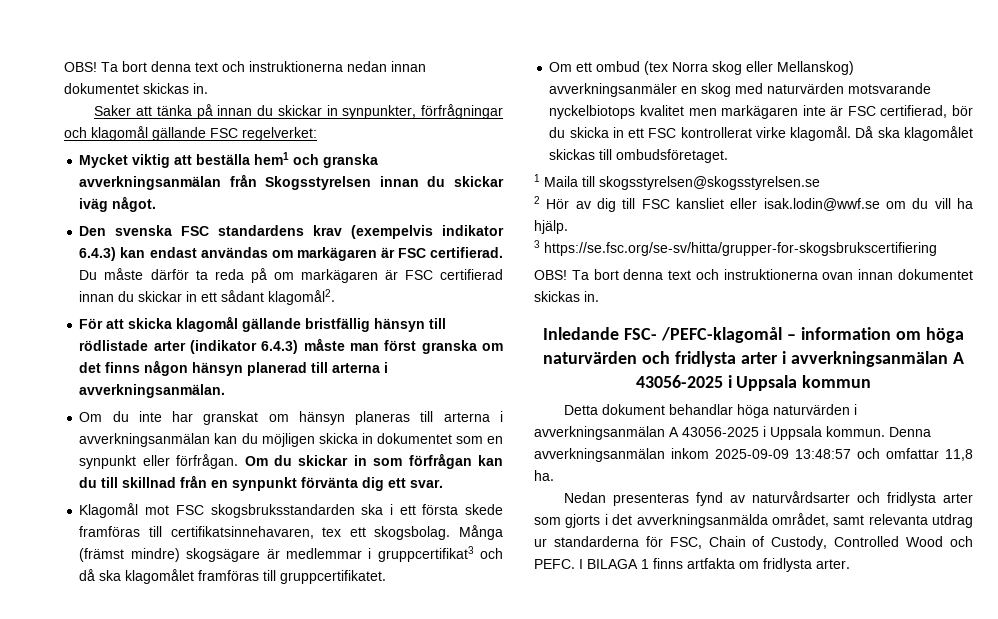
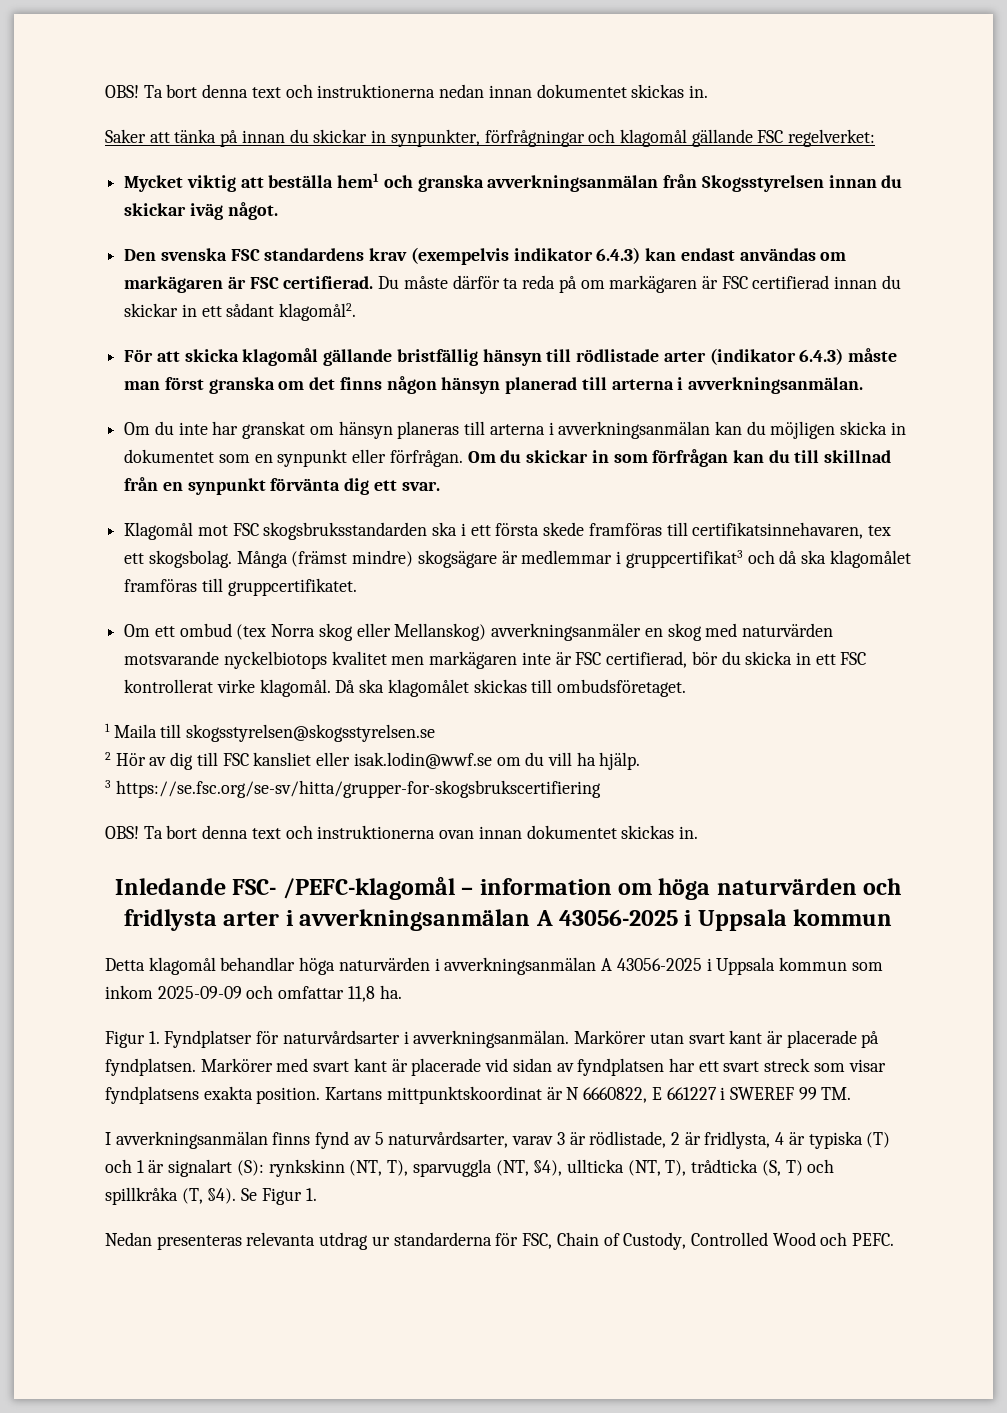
[602,404,666,415] dokument -> [148,957,216,975] klagomål
[826,426,931,437] [534,448,665,462] kommun. Denna avverkningsanmälan -> [778,957,883,971] kommun som
[795,449,851,459] 13:48:57 -> (242, 992) none
[564,491,973,506] [534,513,865,528] Nedan presenteras fynd av naturvårdsarter och fridlysta arter som gjorts i det avverkningsanmälda området, samt -> [105,1030,880,1048] [105,1058,886,1076] [105,1086,852,1104] [105,1131,891,1149] [105,1159,835,1177] [105,1187,317,1205] [105,1232,242,1250] Figur 1. Fyndplatser för naturvårdsarter i avverkningsanmälan. Markörer utan svart kant är placerade på fyndplatsen. Markörer med svart kant är placerade vid sidan av fyndplatsen har ett svart streck som visar fyndplatsens exakta position. Kartans mittpunktskoordinat är N 6660822, E 661227 i SWEREF 99 TM. // I avverkningsanmälan finns fynd av 5 naturvårdsarter, varav 3 är rödlistade, 2 är fridlysta, 4 är typiska (T) och 1 är signalart (S): rynkskinn (NT, T), sparvuggla (NT, §4), ullticka (NT, T), trådticka (S, T) och spillkråka (T, §4). Se Figur 1. // Nedan presenteras
[579,558,850,572] I BILAGA 1 finns artfakta om fridlysta arter. -> (895, 1239) none

